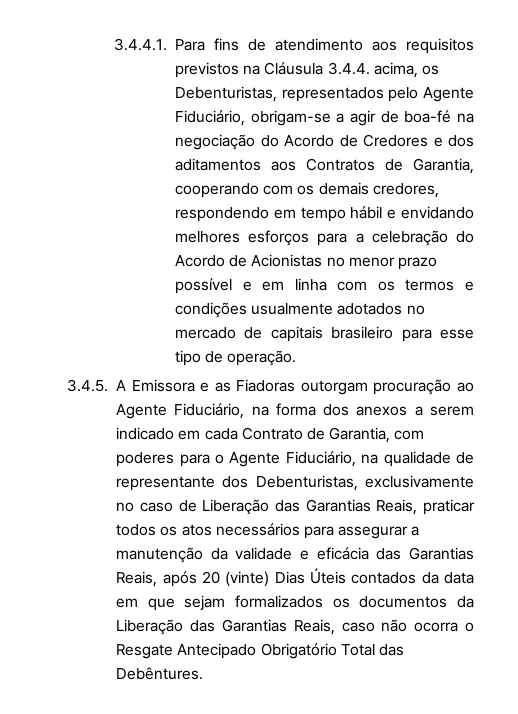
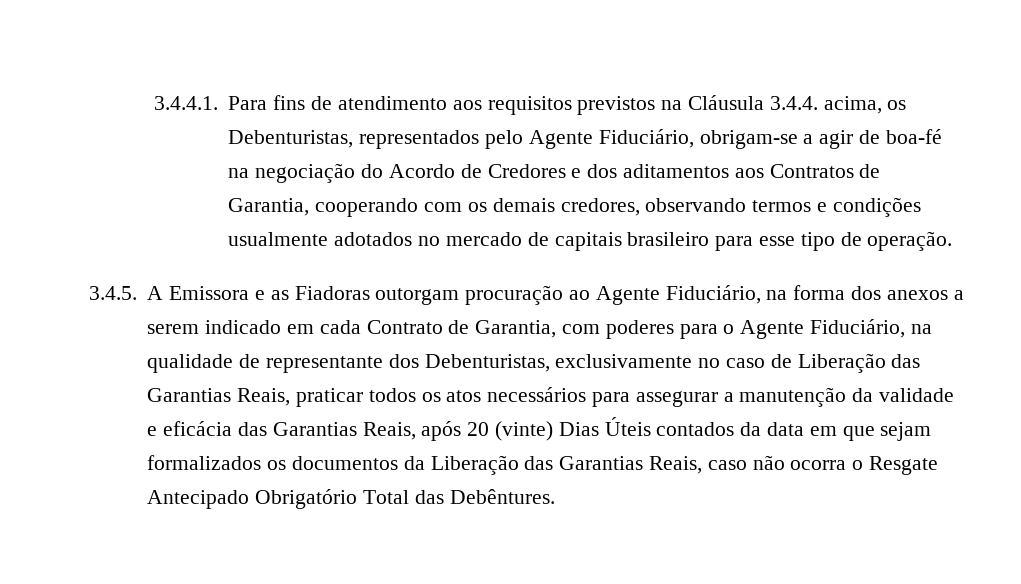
[175,206,474,222] [175,230,475,246] [175,254,437,270] [175,278,395,294] respondendo em tempo hábil e envidando melhores esforços para a celebração do Acordo de Acionistas no menor prazo possível e em linha com os -> [645,198,747,212] observando

